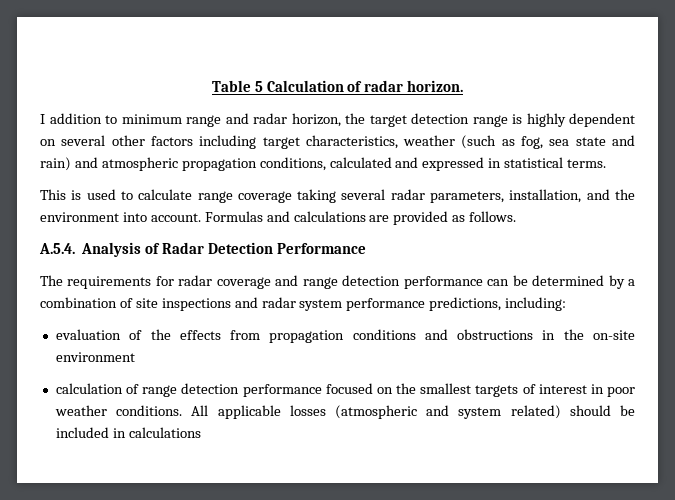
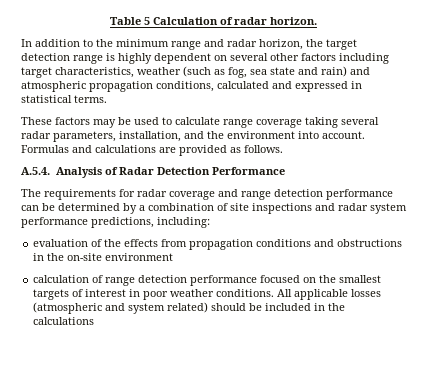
[40,114,45,124] I -> [21,39,32,47] In
(117, 119) none -> [96,39,113,47] the
[40,189,82,200] This is -> [21,117,131,128] These factors may be
(126, 433) none -> [328,303,346,311] the

